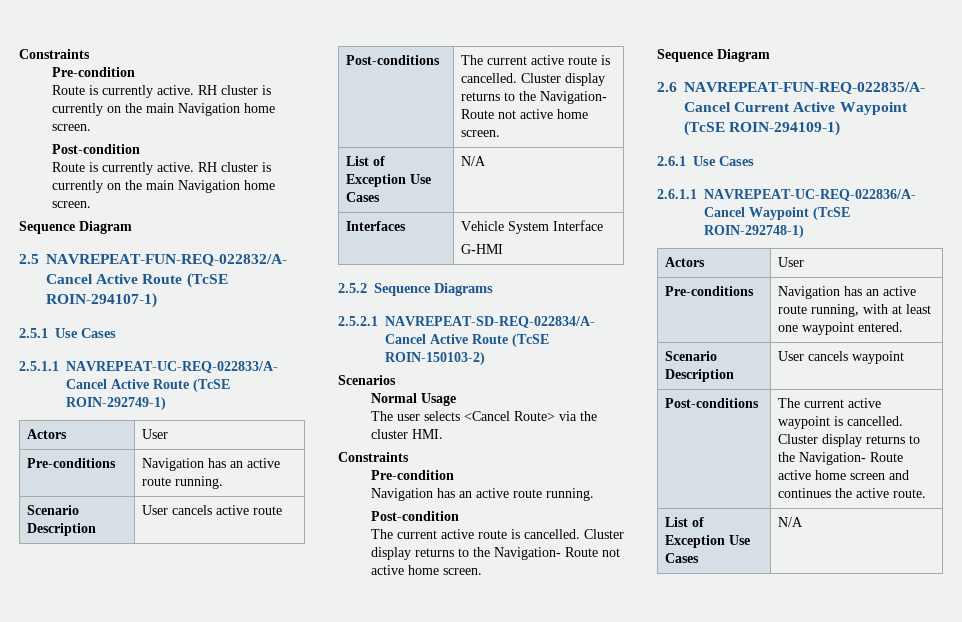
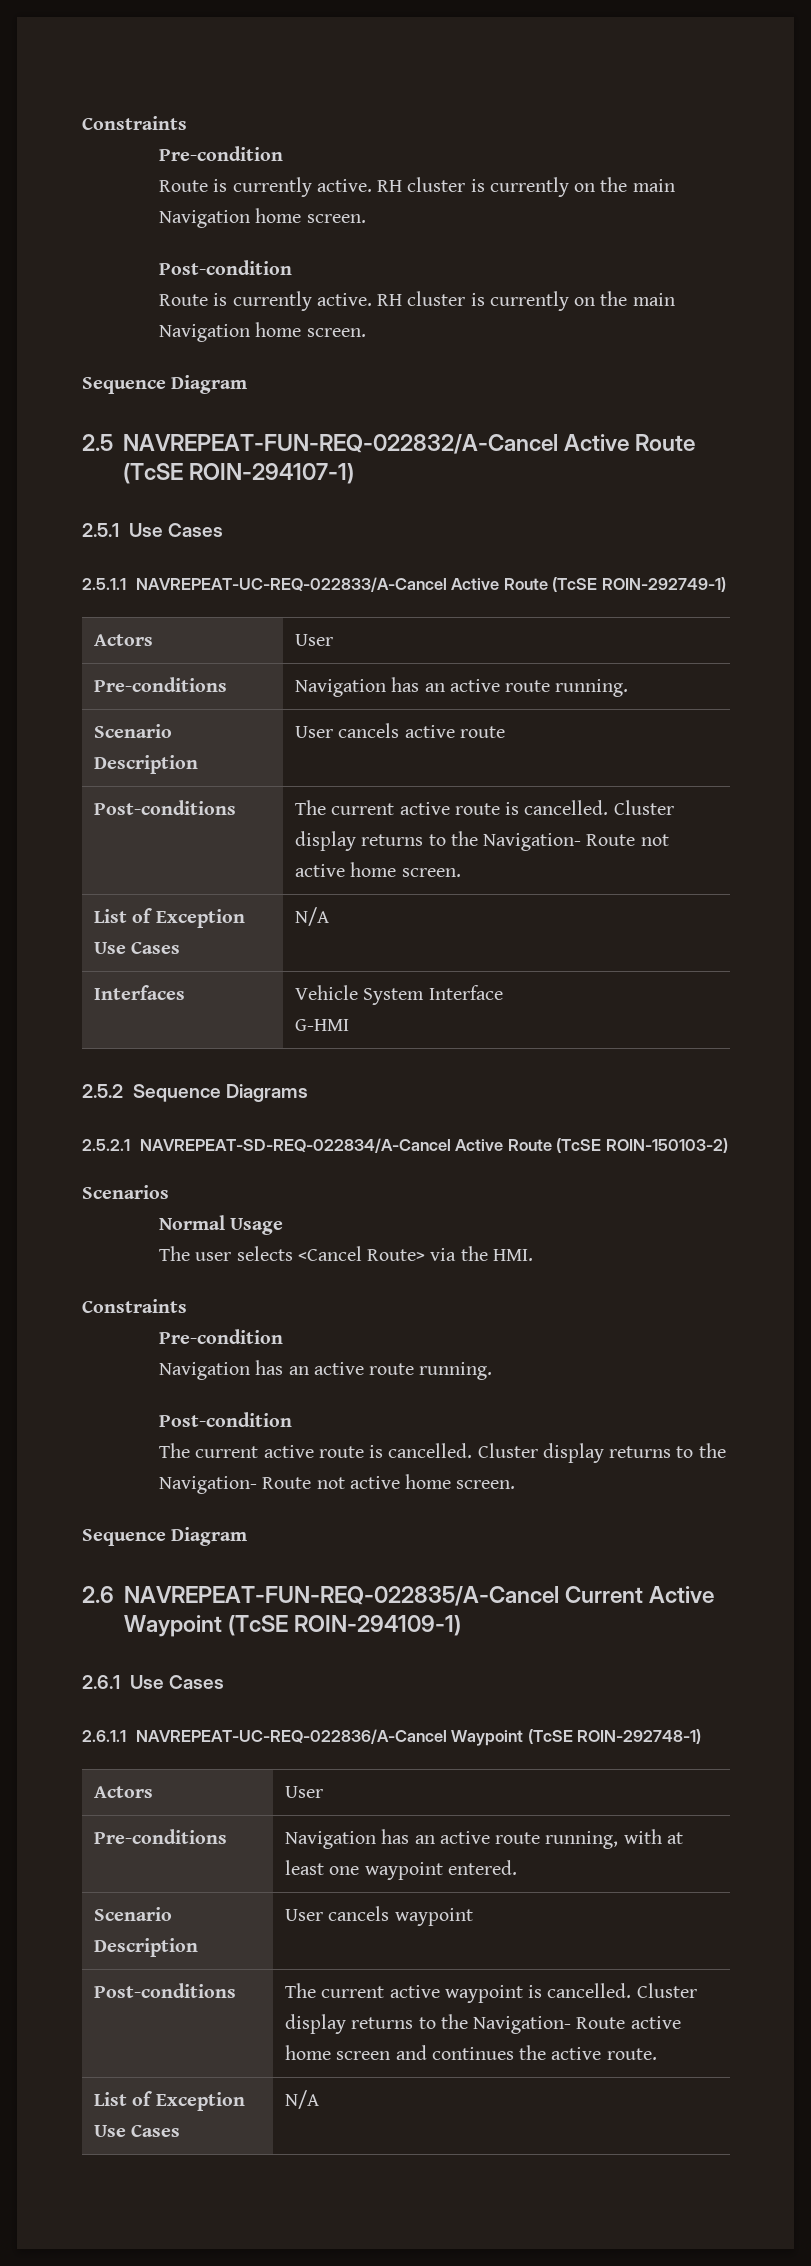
[370,429,408,439] cluster -> (488, 1253) none

